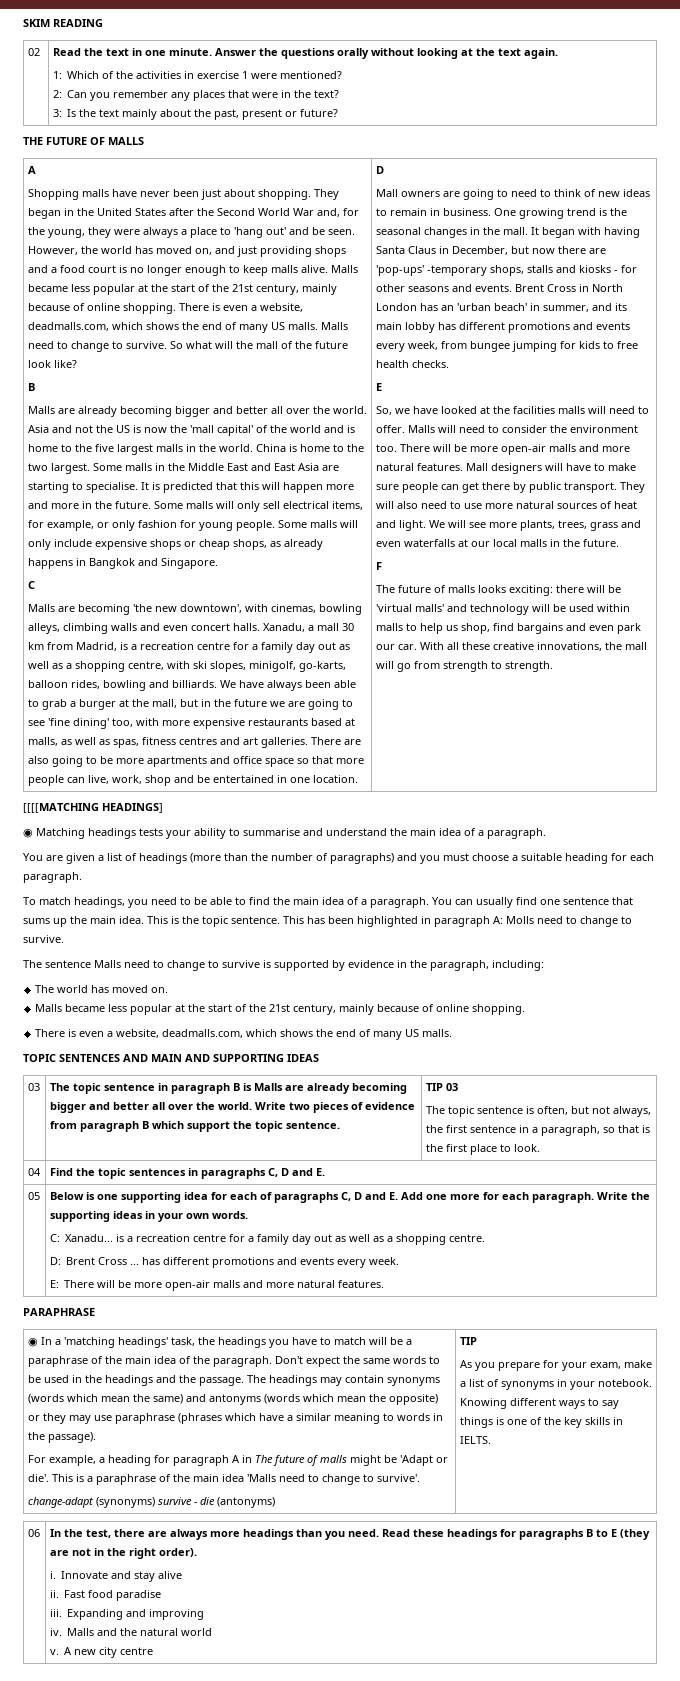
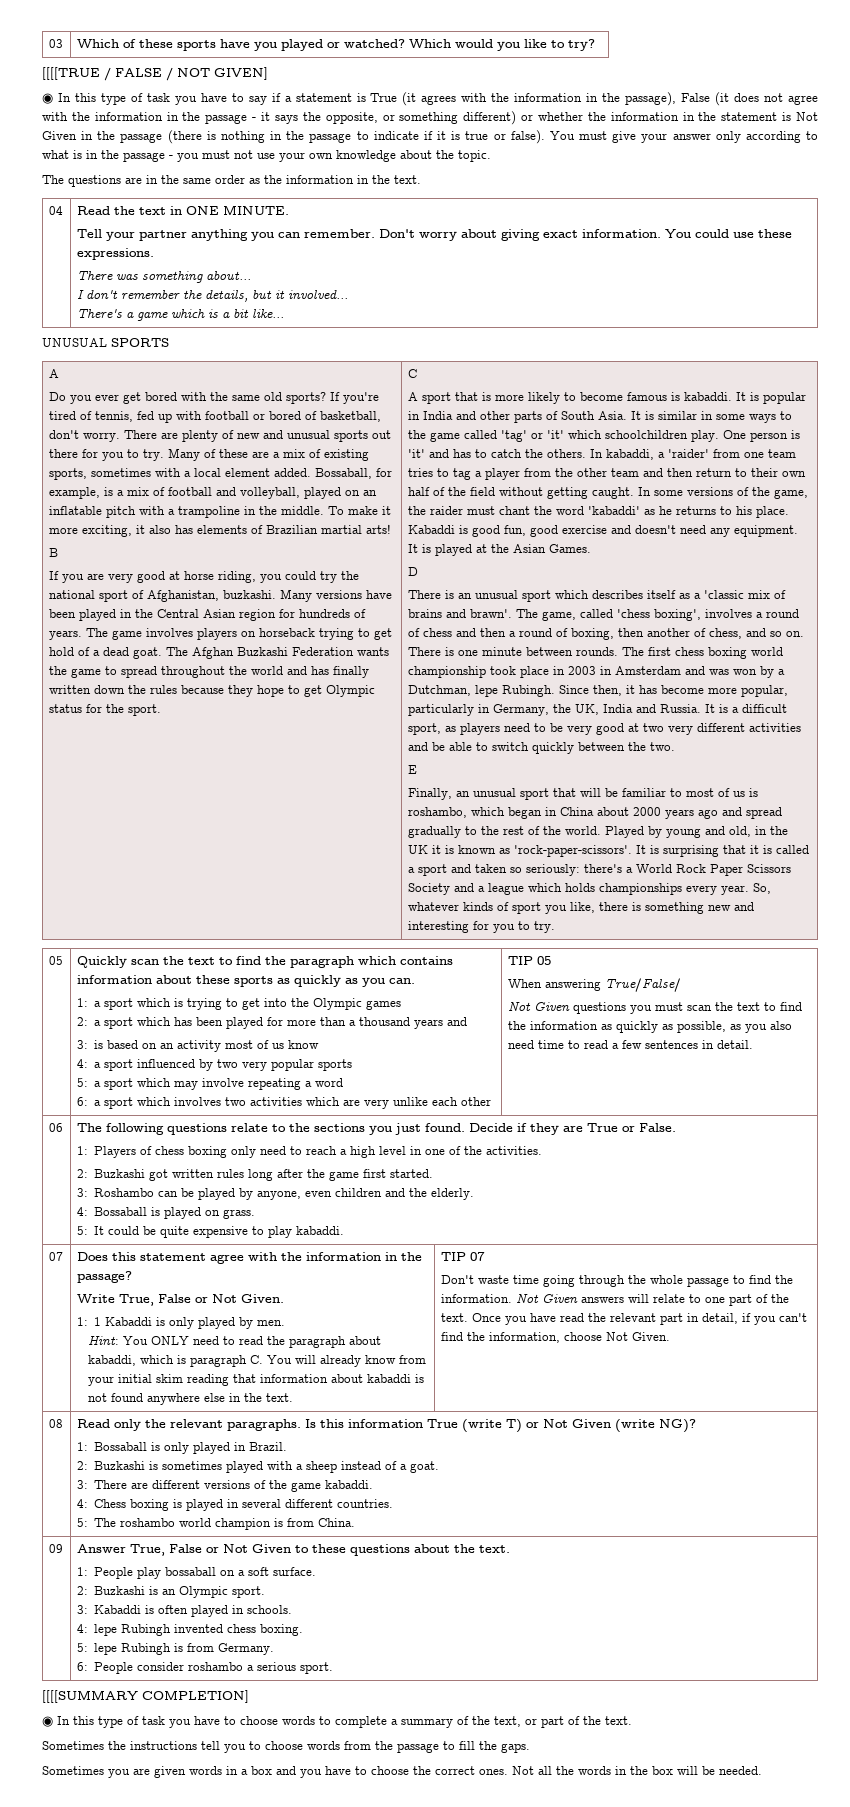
[23,19,103,27] [27,48,40,56] [52,48,558,59] [52,71,343,79] [52,90,340,101] [52,109,339,120] [23,137,144,145] [27,166,36,174] [27,189,339,200] [27,208,359,219] [27,227,355,238] [27,246,346,257] [27,265,358,276] [27,284,337,295] [27,303,303,314] [27,322,348,333] [27,341,348,352] [27,360,77,368] [27,383,35,391] [27,406,367,417] [27,425,355,436] [27,444,364,455] [27,463,339,474] [27,482,354,493] [27,501,363,512] [27,520,358,531] [27,539,323,550] [27,558,218,569] [27,581,35,589] [27,604,362,615] [27,623,354,634] [27,642,350,653] [27,661,346,672] [27,680,356,691] [27,699,353,710] [27,718,355,729] [27,737,361,748] [27,756,364,767] [27,775,358,786] [375,166,384,174] [375,189,650,200] [375,208,627,219] [375,227,640,238] [375,246,606,255] [375,265,637,276] [375,284,623,292] [375,303,627,312] [375,322,630,333] [375,341,638,352] [375,360,449,368] [375,383,382,391] [375,406,649,415] [375,425,638,433] [375,444,630,455] [375,463,636,474] [375,482,645,493] [375,501,637,509] [375,520,641,531] [375,539,619,547] [375,562,382,570] [375,585,621,596] [375,604,630,615] [375,623,641,634] [375,642,647,651] [375,661,553,672] [23,803,163,813] [23,828,546,839] [23,853,654,864] [23,872,82,883] [23,897,633,908] [23,916,632,927] [23,935,64,943] [23,960,544,971] [35,985,169,993] [35,1004,526,1015] [35,1029,453,1040] [23,1054,319,1062] [27,1083,40,1091] [49,1083,407,1094] [49,1102,415,1113] [49,1121,340,1132] [425,1083,458,1091] [425,1106,651,1117] [425,1125,650,1136] [425,1144,540,1155] [27,1168,41,1176] [49,1168,325,1179] [27,1192,40,1200] [49,1192,650,1203] [49,1211,248,1222] [49,1234,486,1245] [49,1257,400,1268] [49,1280,385,1291] [23,1308,95,1316] [27,1337,412,1348] [27,1356,440,1367] [27,1375,440,1386] [27,1394,438,1405] [27,1413,443,1424] [27,1432,96,1443] [27,1455,448,1466] [27,1474,420,1485] [27,1497,275,1508] [459,1337,477,1345] [459,1360,652,1371] [459,1379,652,1390] [459,1398,619,1409] [459,1417,623,1428] [459,1436,491,1444] [27,1529,40,1537] [49,1529,650,1540] [49,1548,197,1559] [49,1571,183,1582] [49,1590,162,1601] [49,1609,205,1620] [49,1628,213,1636] [49,1647,154,1658] SKIM READING // 02 | Read the text in one minute. Answer the questions orally without looking at the text again. // 1: Which of the activities in exercise 1 were mentioned? // 2: Can you remember any places that were in the text? // 3: Is the text mainly about the past, present or future? // THE FUTURE OF MALLS // A // Shopping malls have never been just about shopping. They began in the United States after the Second World War and, for the young, they were always a place to 'hang out' and be seen. However, the world has moved on, and just providing shops and a food court is no longer enough to keep malls alive. Malls became less popular at the start of the 21st century, mainly because of online shopping. There is even a website, deadmalls.com, which shows the end of many US malls. Malls need to change to survive. So what will the mall of the future look like? // B // Malls are already becoming bigger and better all over the world. Asia and not the US is now the 'mall capital' of the world and is home to the five largest malls in the world. China is home to the two largest. Some malls in the Middle East and East Asia are starting to specialise. It is predicted that this will happen more and more in the future. Some malls will only sell electrical items, for example, or only fashion for young people. Some malls will only include expensive shops or cheap shops, as already happens in Bangkok and Singapore. // C // Malls are becoming 'the new downtown', with cinemas, bowling alleys, climbing walls and even concert halls. Xanadu, a mall 30 km from Madrid, is a recreation centre for a family day out as well as a shopping centre, with ski slopes, minigolf, go-karts, balloon rides, bowling and billiards. We have always been able to grab a burger at the mall, but in the future we are going to see 'fine dining' too, with more expensive restaurants based at malls, as well as spas, fitness centres and art galleries. There are also going to be more apartments and office space so that more people can live, work, shop and be entertained in one location. | D // Mall owners are going to need to think of new ideas to remain in business. One growing trend is the seasonal changes in the mall. It began with having Santa Claus in December, but now there are 'pop-ups' -temporary shops, stalls and kiosks - for other seasons and events. Brent Cross in North London has an 'urban beach' in summer, and its main lobby has different promotions and events every week, from bungee jumping for kids to free health checks. // E // So, we have looked at the facilities malls will need to offer. Malls will need to consider the environment too. There will be more open-air malls and more natural features. Mall designers will have to make sure people can get there by public transport. They will also need to use more natural sources of heat and light. We will see more plants, trees, grass and even waterfalls at our local malls in the future. // F // The future of malls looks exciting: there will be 'virtual malls' and technology will be used within malls to help us shop, find bargains and even park our car. With all these creative innovations, the mall will go from strength to strength. // [[[[MATCHING HEADINGS] // ◉ Matching headings tests your ability to summarise and understand the main idea of a paragraph. // You are given a list of headings (more than the number of paragraphs) and you must choose a suitable heading for each paragraph. // To match headings, you need to be able to find the main idea of a paragraph. You can usually find one sentence that sums up the main idea. This is the topic sentence. This has been highlighted in paragraph A: Molls need to change to survive. // The sentence Malls need to change to survive is supported by evidence in the paragraph, including: // The world has moved on. // Malls became less popular at the start of the 21st century, mainly because of online shopping. // There is even a website, deadmalls.com, which shows the end of many US malls. // TOPIC SENTENCES AND MAIN AND SUPPORTING IDEAS // 03 | The topic sentence in paragraph B is Malls are already becoming bigger and better all over the world. Write two pieces of evidence from paragraph B which support the topic sentence. | TIP 03 // The topic sentence is often, but not always, the first sentence in a paragraph, so that is the first place to look. // 04 | Find the topic sentences in paragraphs C, D and E. // 05 | Below is one supporting idea for each of paragraphs C, D and E. Add one more for each paragraph. Write the supporting ideas in your own words. // C: Xanadu... is a recreation centre for a family day out as well as a shopping centre. // D: Brent Cross ... has different promotions and events every week. // E: There will be more open-air malls and more natural features. // PARAPHRASE // ◉ In a 'matching headings' task, the headings you have to match will be a paraphrase of the main idea of the paragraph. Don't expect the same words to be used in the headings and the passage. The headings may contain synonyms (words which mean the same) and antonyms (words which mean the opposite) or they may use paraphrase (phrases which have a similar meaning to words in the passage). // For example, a heading for paragraph A in The future of malls might be 'Adapt or die'. This is a paraphrase of the main idea 'Malls need to change to survive'. // change-adapt (synonyms) survive - die (antonyms) | TIP // As you prepare for your exam, make a list of synonyms in your notebook. Knowing different ways to say things is one of the key skills in IELTS. // 06 | In the test, there are always more headings than you need. Read these headings for paragraphs B to E (they are not in the right order). // i. Innovate and stay alive // ii. Fast food paradise // iii. Expanding and improving // iv. Malls and the natural world // v. A new city centre -> [48,39,63,48] [76,39,595,51] [42,67,268,81] [42,92,818,106] [42,111,819,125] [42,130,818,144] [42,150,491,162] [42,175,421,187] [48,206,63,215] [76,205,289,215] [76,229,792,241] [76,248,154,260] [76,271,251,283] [76,290,348,302] [76,309,284,321] [42,338,169,347] [48,369,59,378] [48,392,379,404] [48,411,381,423] [48,430,391,442] [48,448,369,461] [48,468,392,480] [48,487,377,499] [48,506,391,518] [48,524,391,537] [48,548,58,557] [48,571,359,583] [48,589,392,602] [48,609,366,621] [48,628,392,640] [48,647,389,659] [48,666,369,678] [48,685,375,697] [48,704,161,716] [407,369,417,378] [407,392,806,404] [407,411,792,423] [407,430,800,442] [407,449,796,460] [407,468,806,480] [407,487,808,499] [407,506,789,518] [407,525,798,537] [407,544,591,556] [407,567,418,576] [407,590,786,602] [407,609,799,621] [407,628,804,640] [407,647,783,659] [407,666,785,678] [407,685,788,697] [407,704,787,716] [407,723,801,735] [407,742,675,754] [407,765,417,774] [407,788,758,800] [407,807,782,819] [407,826,788,838] [407,845,809,857] [407,864,791,876] [407,883,771,895] [407,902,754,914] [407,921,555,933] [48,956,63,965] [76,956,453,968] [76,975,415,987] [76,998,402,1010] [76,1017,468,1029] [76,1040,320,1052] [76,1059,353,1071] [76,1078,344,1090] [76,1097,492,1109] [507,956,551,965] [507,978,681,992] [507,1001,802,1014] [507,1021,792,1033] [507,1040,753,1049] [48,1123,63,1132] [76,1123,676,1135] [76,1146,543,1158] [76,1169,434,1181] [76,1188,475,1200] [76,1207,256,1219] [76,1226,345,1238] [48,1252,63,1261] [76,1252,422,1264] [76,1271,132,1283] [76,1294,284,1306] [76,1317,286,1329] [87,1335,381,1348] [87,1355,426,1367] [87,1374,424,1386] [87,1393,293,1405] [440,1252,485,1261] [440,1275,793,1287] [440,1293,789,1306] [440,1313,807,1325] [440,1332,670,1343] [48,1419,63,1428] [76,1419,696,1433] [76,1442,288,1454] [76,1461,440,1473] [76,1480,374,1492] [76,1499,394,1511] [76,1518,356,1530] [48,1544,63,1553] [76,1544,510,1556] [76,1567,317,1579] [76,1586,266,1598] [76,1605,293,1617] [76,1624,304,1636] [76,1643,275,1655] [76,1662,334,1674] [42,1690,249,1703] [42,1716,632,1728] [42,1741,530,1753] [42,1766,762,1778] 03 | Which of these sports have you played or watched? Which would you like to try? // [[[[TRUE / FALSE / NOT GIVEN] // ◉ In this type of task you have to say if a statement is True (it agrees with the information in the passage), False (it does not agree with the information in the passage - it says the opposite, or something different) or whether the information in the statement is Not Given in the passage (there is nothing in the passage to indicate if it is true or false). You must give your answer only according to what is in the passage - you must not use your own knowledge about the topic. // The questions are in the same order as the information in the text. // 04 | Read the text in ONE MINUTE. // Tell your partner anything you can remember. Don't worry about giving exact information. You could use these expressions. // There was something about... // I don't remember the details, but it involved... // There's a game which is a bit like... // UNUSUAL SPORTS // A // Do you ever get bored with the same old sports? If you're tired of tennis, fed up with football or bored of basketball, don't worry. There are plenty of new and unusual sports out there for you to try. Many of these are a mix of existing sports, sometimes with a local element added. Bossaball, for example, is a mix of football and volleyball, played on an inflatable pitch with a trampoline in the middle. To make it more exciting, it also has elements of Brazilian martial arts! // B // If you are very good at horse riding, you could try the national sport of Afghanistan, buzkashi. Many versions have been played in the Central Asian region for hundreds of years. The game involves players on horseback trying to get hold of a dead goat. The Afghan Buzkashi Federation wants the game to spread throughout the world and has finally written down the rules because they hope to get Olympic status for the sport. | C // A sport that is more likely to become famous is kabaddi. It is popular in India and other parts of South Asia. It is similar in some ways to the game called 'tag' or 'it' which schoolchildren play. One person is 'it' and has to catch the others. In kabaddi, a 'raider' from one team tries to tag a player from the other team and then return to their own half of the field without getting caught. In some versions of the game, the raider must chant the word 'kabaddi' as he returns to his place. Kabaddi is good fun, good exercise and doesn't need any equipment. It is played at the Asian Games. // D // There is an unusual sport which describes itself as a 'classic mix of brains and brawn'. The game, called 'chess boxing', involves a round of chess and then a round of boxing, then another of chess, and so on. There is one minute between rounds. The first chess boxing world championship took place in 2003 in Amsterdam and was won by a Dutchman, lepe Rubingh. Since then, it has become more popular, particularly in Germany, the UK, India and Russia. It is a difficult sport, as players need to be very good at two very different activities and be able to switch quickly between the two. // E // Finally, an unusual sport that will be familiar to most of us is roshambo, which began in China about 2000 years ago and spread gradually to the rest of the world. Played by young and old, in the UK it is known as 'rock-paper-scissors'. It is surprising that it is called a sport and taken so seriously: there's a World Rock Paper Scissors Society and a league which holds championships every year. So, whatever kinds of sport you like, there is something new and interesting for you to try. // 05 | Quickly scan the text to find the paragraph which contains information about these sports as quickly as you can. // 1: a sport which is trying to get into the Olympic games // 2: a sport which has been played for more than a thousand years and // 3: is based on an activity most of us know // 4: a sport influenced by two very popular sports // 5: a sport which may involve repeating a word // 6: a sport which involves two activities which are very unlike each other | TIP 05 // When answering True/False/ // Not Given questions you must scan the text to find the information as quickly as possible, as you also need time to read a few sentences in detail. // 06 | The following questions relate to the sections you just found. Decide if they are True or False. // 1: Players of chess boxing only need to reach a high level in one of the activities. // 2: Buzkashi got written rules long after the game first started. // 3: Roshambo can be played by anyone, even children and the elderly. // 4: Bossaball is played on grass. // 5: It could be quite expensive to play kabaddi. // 07 | Does this statement agree with the information in the passage? // Write True, False or Not Given. // 1: 1 Kabaddi is only played by men. // Hint: You ONLY need to read the paragraph about kabaddi, which is paragraph C. You will already know from your initial skim reading that information about kabaddi is not found anywhere else in the text. | TIP 07 // Don't waste time going through the whole passage to find the information. Not Given answers will relate to one part of the text. Once you have read the relevant part in detail, if you can't find the information, choose Not Given. // 08 | Read only the relevant paragraphs. Is this information True (write T) or Not Given (write NG)? // 1: Bossaball is only played in Brazil. // 2: Buzkashi is sometimes played with a sheep instead of a goat. // 3: There are different versions of the game kabaddi. // 4: Chess boxing is played in several different countries. // 5: The roshambo world champion is from China. // 09 | Answer True, False or Not Given to these questions about the text. // 1: People play bossaball on a soft surface. // 2: Buzkashi is an Olympic sport. // 3: Kabaddi is often played in schools. // 4: lepe Rubingh invented chess boxing. // 5: lepe Rubingh is from Germany. // 6: People consider roshambo a serious sport. // [[[[SUMMARY COMPLETION] // ◉ In this type of task you have to choose words to complete a summary of the text, or part of the text. // Sometimes the instructions tell you to choose words from the passage to fill the gaps. // Sometimes you are given words in a box and you have to choose the correct ones. Not all the words in the box will be needed.

